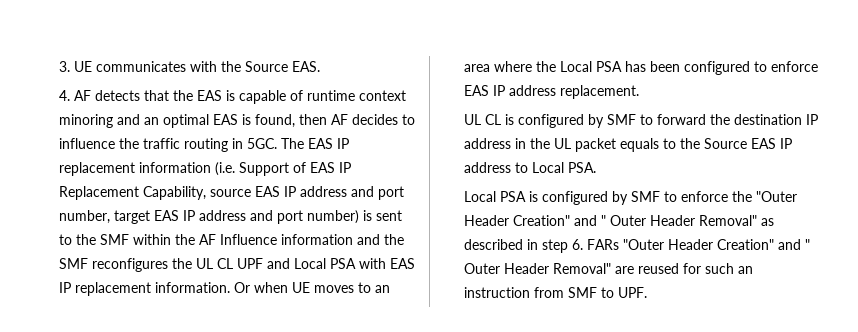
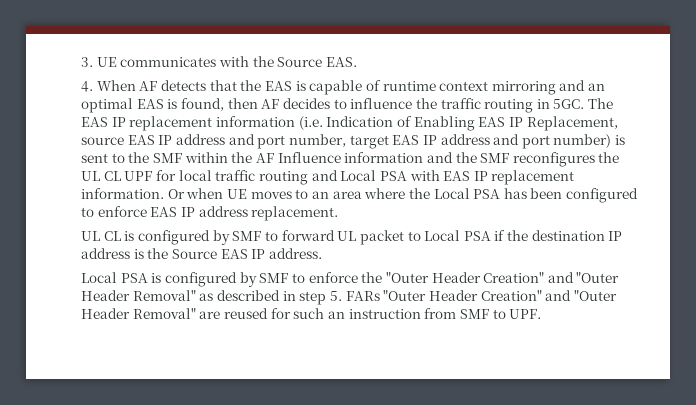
(71, 95) none -> [96,80,136,91] When
[59,114,114,128] minoring -> [491,81,556,95] mirroring
[239,162,352,176] [59,186,207,200] Support of EAS IP Replacement Capability, -> [326,116,618,131] Indication of Enabling EAS IP Replacement,
(264, 263) none -> [155,170,308,185] for local traffic routing
[710,114,819,125] [464,138,793,152] [464,162,597,173] the destination IP address in the UL packet equals to the Source EAS IP address to Local PSA. -> [337,230,623,245] [81,248,322,259] UL packet to Local PSA if the destination IP address is the Source EAS IP address.
[601,215,647,226] " Outer -> [576,272,620,283] "Outer
[572,239,584,250] 6. -> [329,291,342,301] 5.
[805,239,811,250] [464,263,501,274] " Outer -> [573,290,617,301] "Outer

